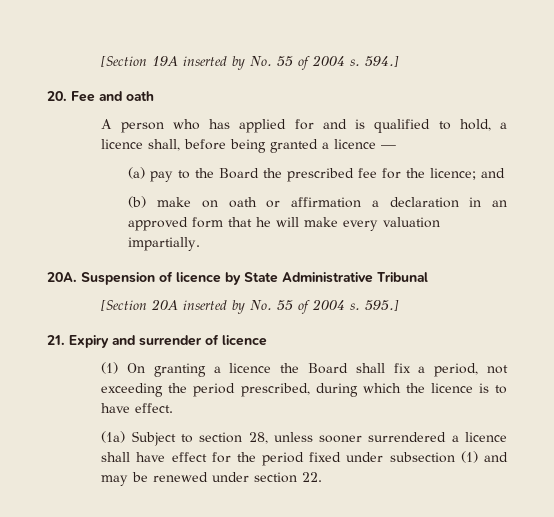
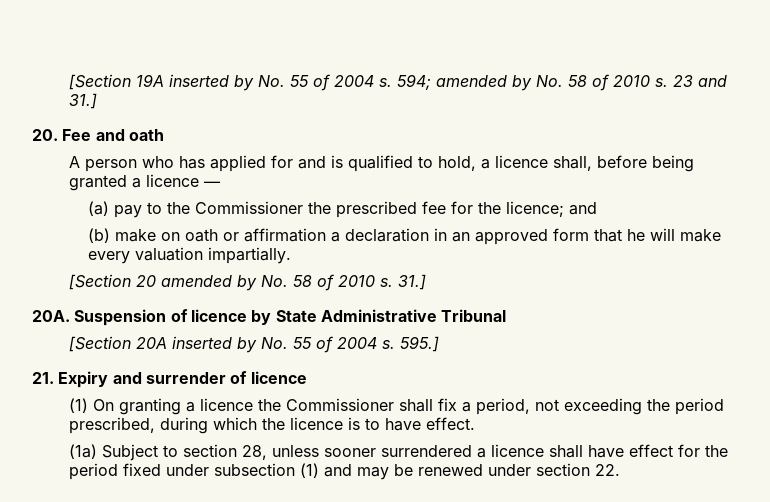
[365,56,400,67] 594.] -> [397,74,728,91] [69,93,98,109] 594; amended by No. 58 of 2010 s. 23 and 31.]
[219,168,260,179] Board -> [195,201,304,214] Commissioner
(201, 244) none -> [69,274,427,291] // [Section 20 amended by No. 58 of 2010 s. 31.]
[308,363,349,374] Board -> [286,398,395,411] Commissioner

